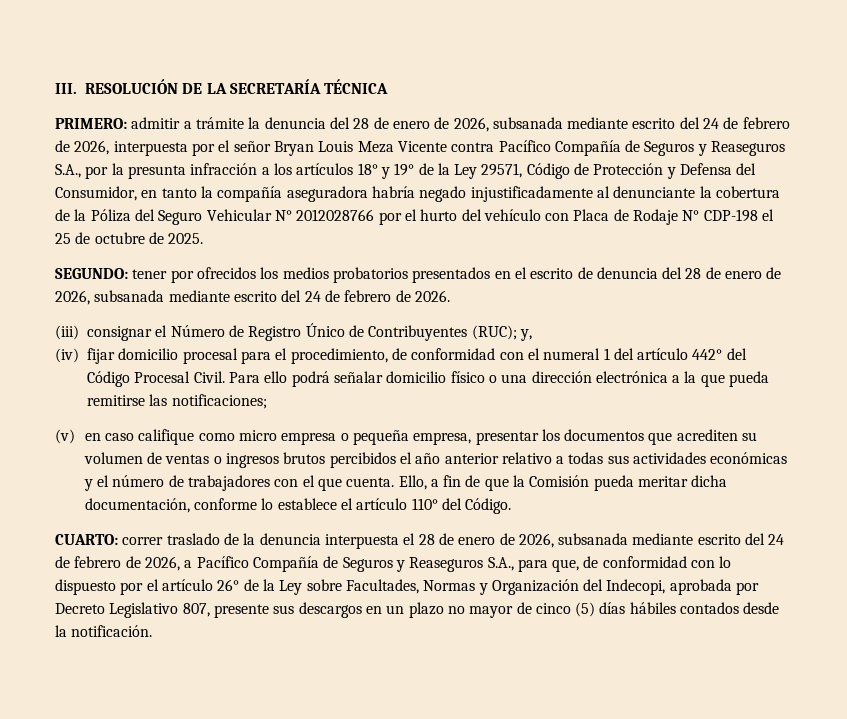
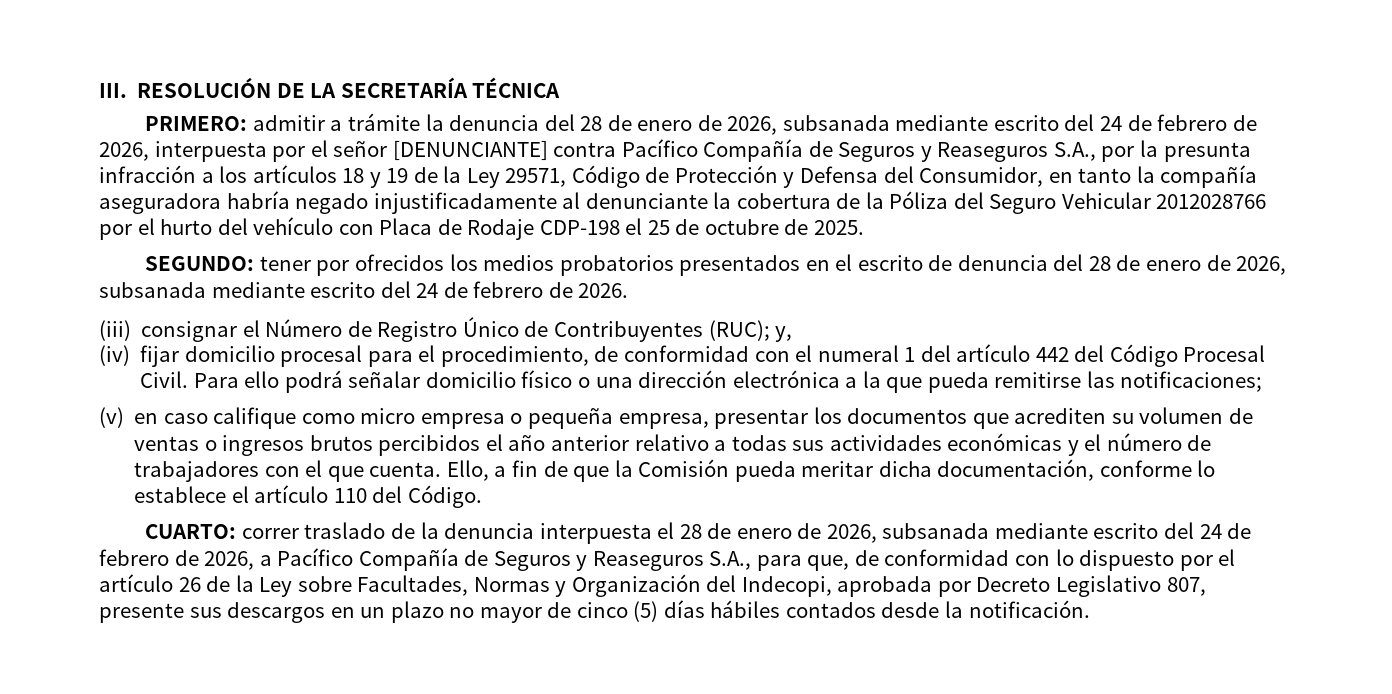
[273,141,447,156] Bryan Louis Meza Vicente -> [392,140,548,161] [DENUNCIANTE]
[357,163,415,179] 18° y 19° -> [342,168,409,188] 18 y 19
[274,210,292,221] N° -> (1151, 200) none
[682,210,700,221] N° -> (535, 229) none
[692,349,723,360] 442° -> [1035,347,1069,362] 442
[411,498,438,510] 110° -> [333,488,367,503] 110
[217,579,240,591] 26° -> [178,577,201,592] 26

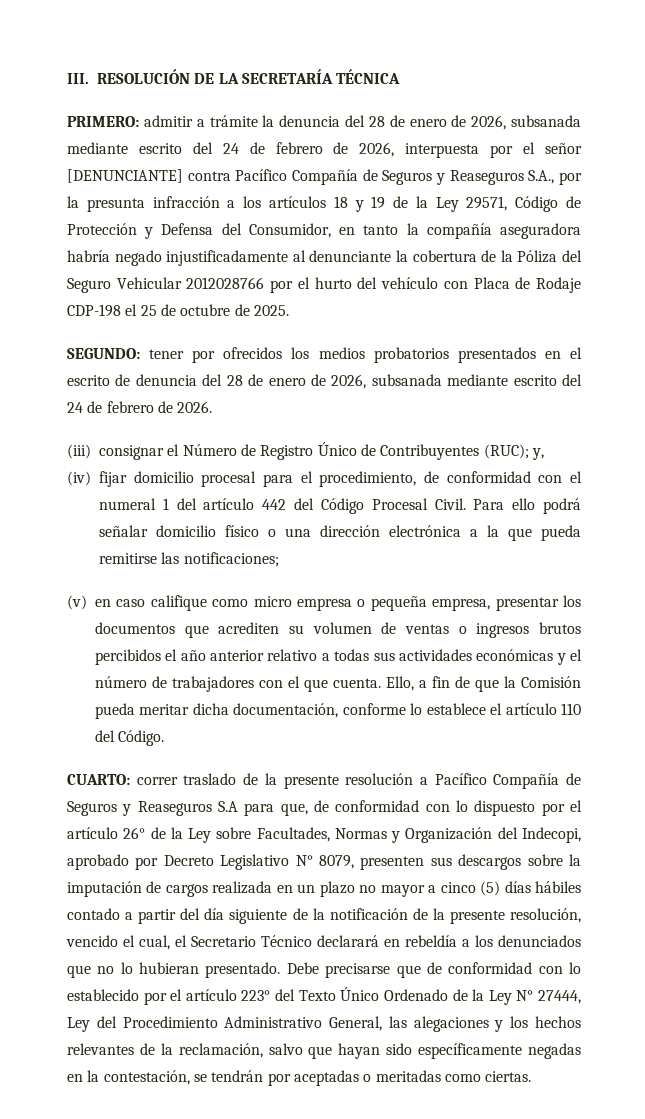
[444,522,1252,544] [99,549,255,570] denuncia interpuesta el 28 de enero de 2026, subsanada mediante escrito del 24 de febrero de 2026, -> [283,773,414,789] presente resolución
[709,551,752,570] S.A., -> [218,801,239,812] S.A
[178,577,201,592] 26 -> [123,827,146,839] 26°
[837,576,933,597] aprobada -> [67,854,129,870] aprobado
[1166,577,1206,596] [99,602,326,623] 807, presente sus descargos -> [295,854,581,870] [67,881,273,897] N° 8079, presenten sus descargos sobre la imputación de cargos realizada
[547,602,572,618] de -> [428,885,437,893] a
[785,600,1090,618] contados desde la notificación. -> [67,908,581,924] [66,935,581,950] [67,962,581,978] [67,987,582,1005] [67,1016,581,1032] [67,1043,582,1059] [67,1070,532,1086] contado a partir del día siguiente de la notificación de la presente resolución, vencido el cual, el Secretario Técnico declarará en rebeldía a los denunciados que no lo hubieran presentado. Debe precisarse que de conformidad con lo establecido por el artículo 223° del Texto Único Ordenado de la Ley N° 27444, Ley del Procedimiento Administrativo General, las alegaciones y los hechos relevantes de la reclamación, salvo que hayan sido específicamente negadas en la contestación, se tendrán por aceptadas o meritadas como ciertas.

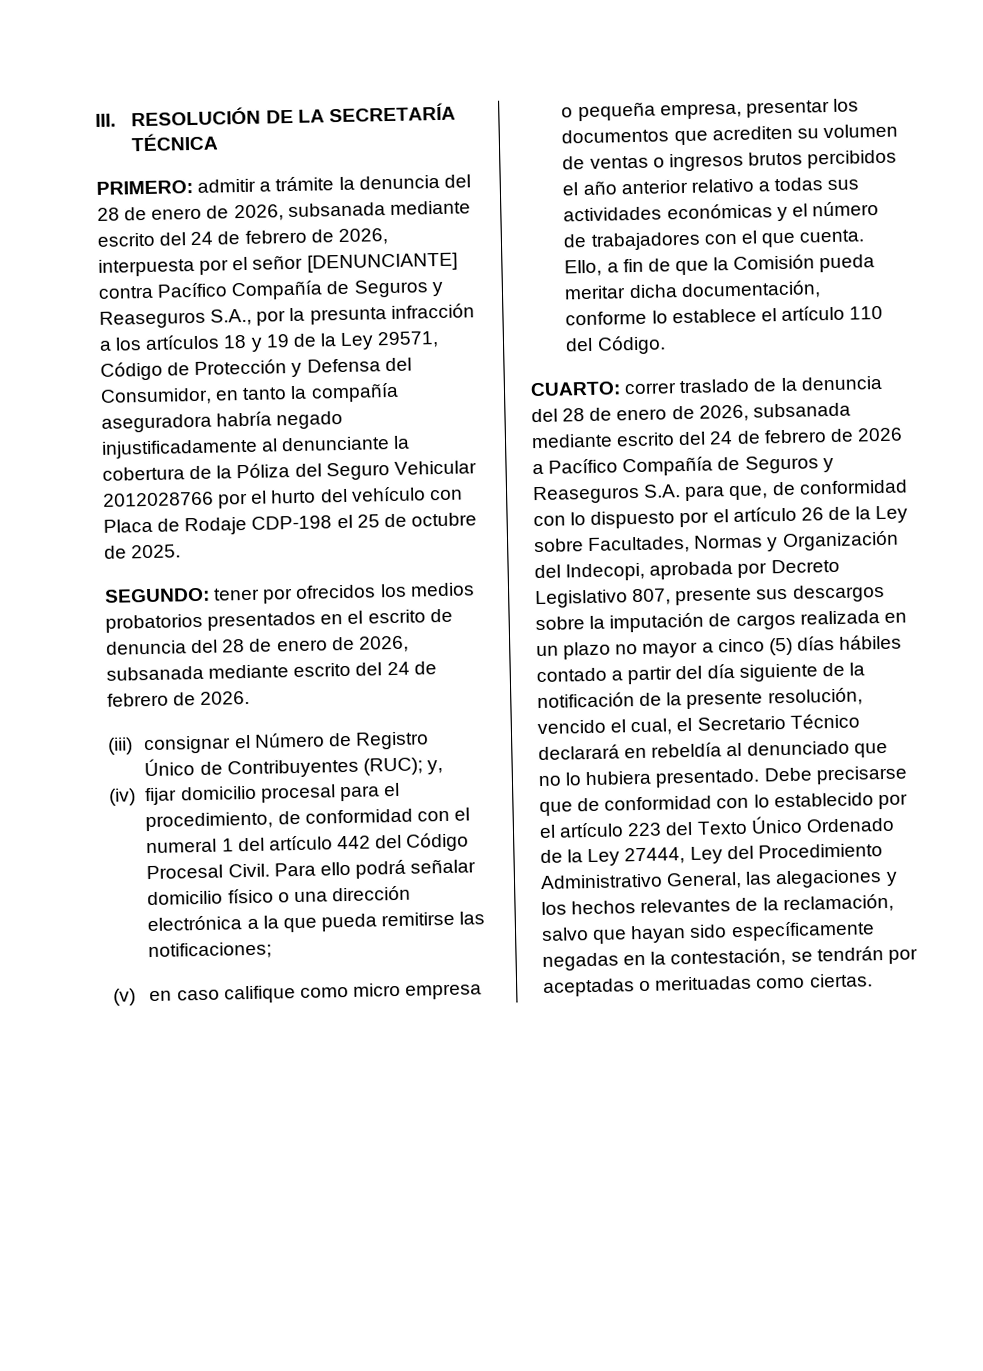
[283,773,414,789] presente resolución -> [800,375,883,391] [531,402,851,423] [531,427,903,449] denuncia del 28 de enero de 2026, subsanada mediante escrito del 24 de febrero de 2026
[218,801,239,812] S.A -> [643,484,682,498] S.A.
[123,827,146,839] 26° -> [800,507,824,521] 26
[67,854,129,870] aprobado -> [649,561,734,580] aprobada
[295,855,425,870] N° 8079, presenten -> [632,587,753,606] 807, presente
[462,935,581,947] a los denunciados -> [726,740,850,757] al denunciado
[139,962,200,974] hubieran -> [585,770,653,786] hubiera
[241,990,271,1001] 223° -> [627,822,663,837] 223
[516,990,534,1001] N° -> (621, 857) none
[375,1070,441,1082] meritadas -> [655,975,753,991] merituadas

